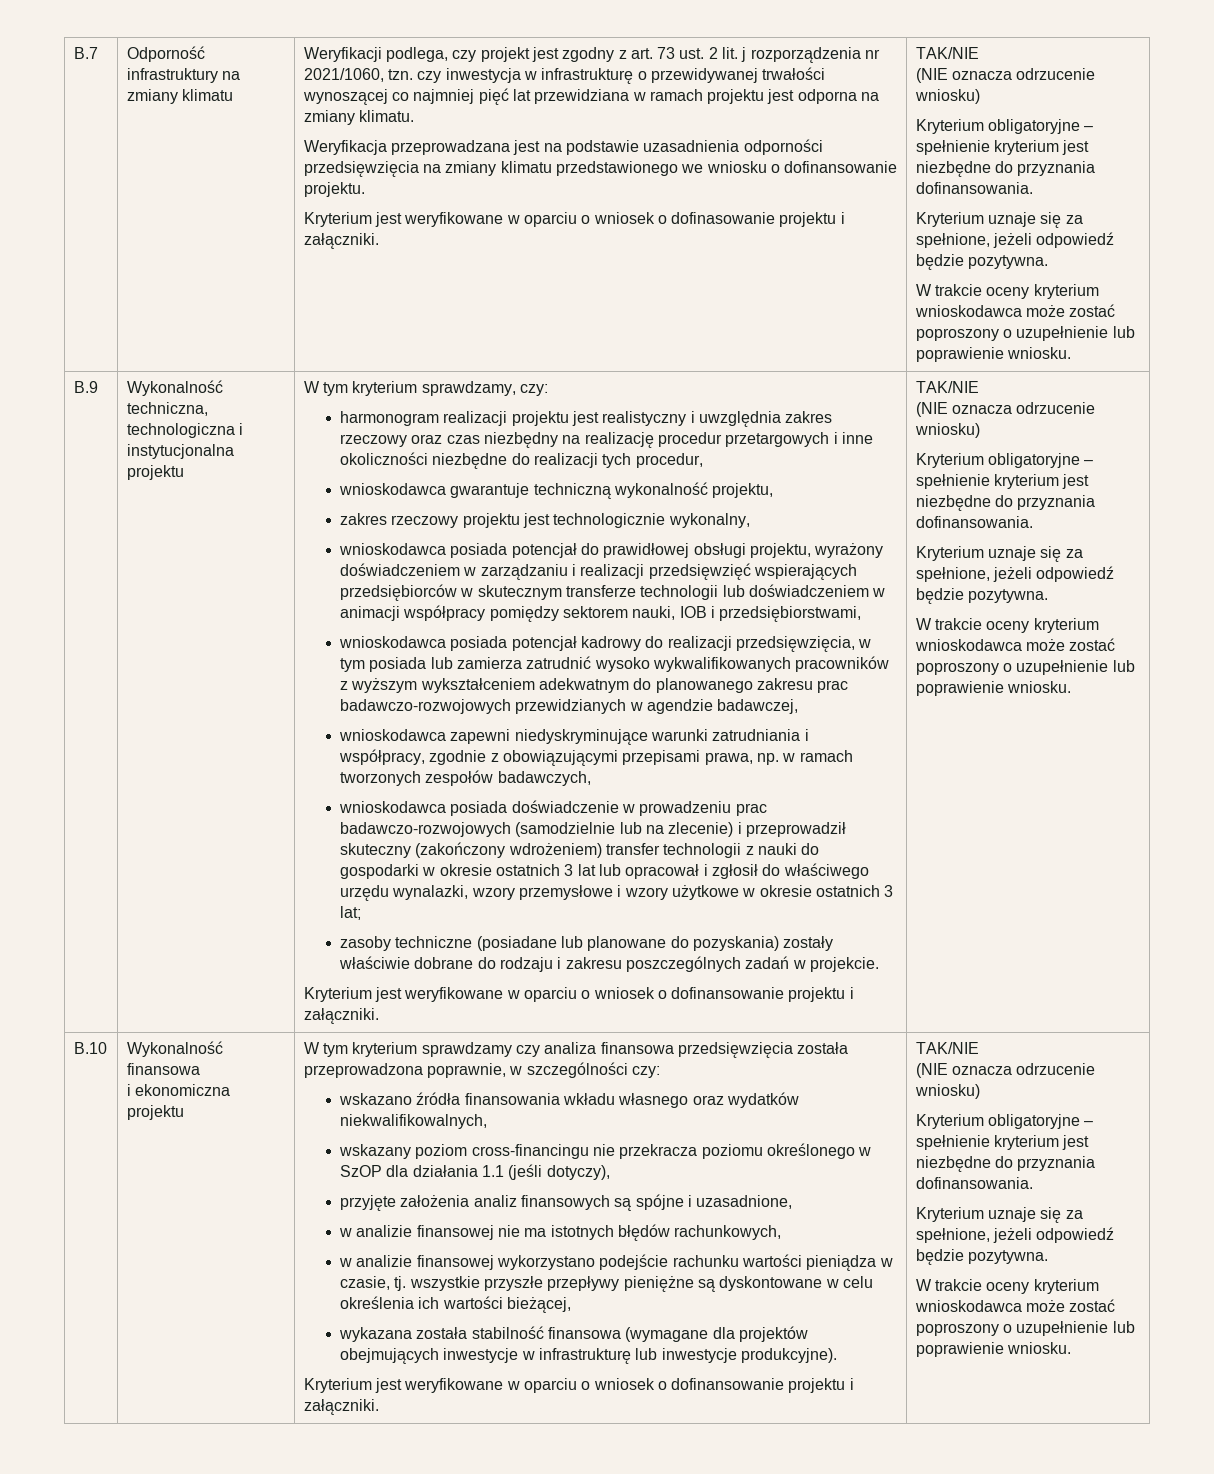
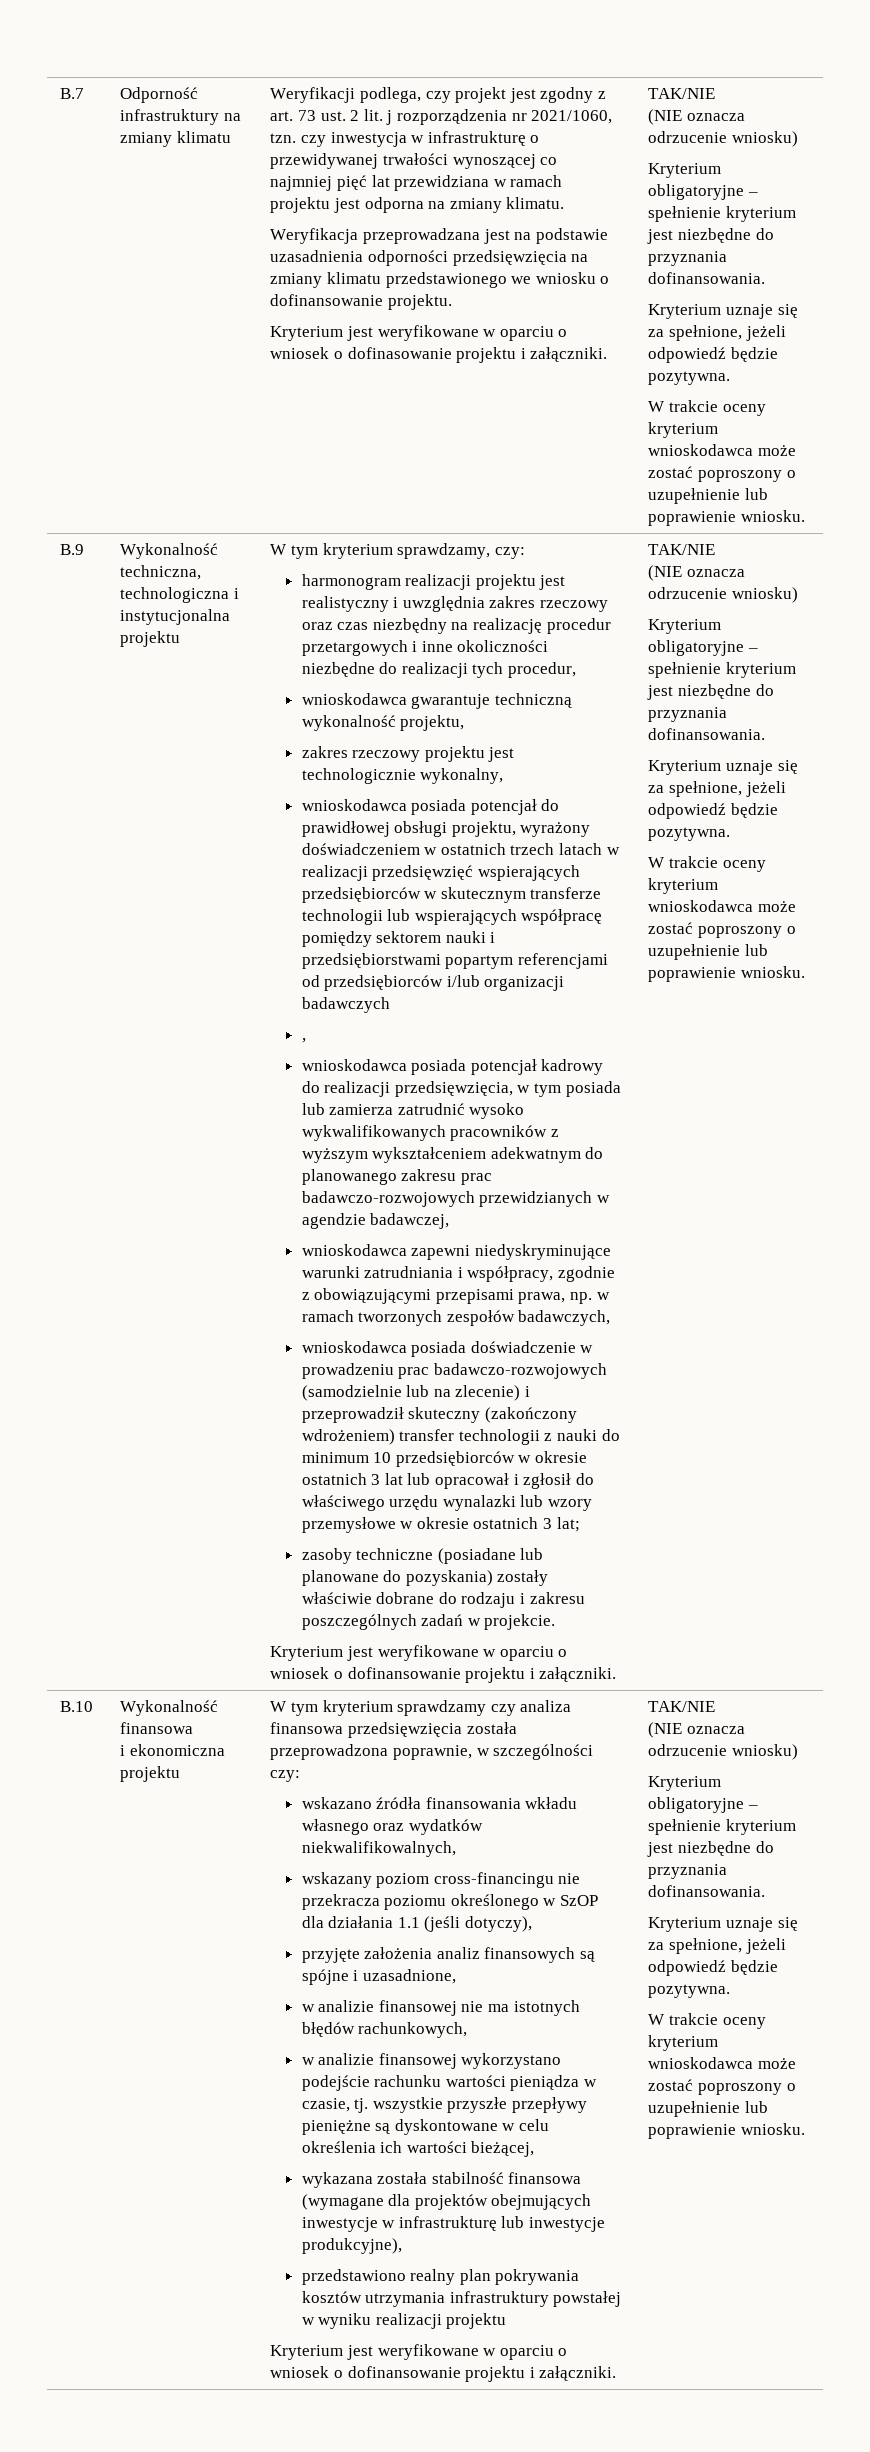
[480,564,576,580] zarządzaniu i -> [440,843,620,855] ostatnich trzech latach w
[748,584,886,597] [340,605,862,622] doświadczeniem w animacji współpracy pomiędzy sektorem nauki, IOB i przedsiębiorstwami, -> [414,909,603,925] [301,931,496,947] [301,953,608,969] [301,975,565,991] [301,997,390,1013] [301,1038,306,1043] wspierających współpracę pomiędzy sektorem nauki i przedsiębiorstwami popartym referencjami od przedsiębiorców i/lub organizacji badawczych // ,
[340,864,420,879] gospodarki -> [301,1451,515,1467] minimum 10 przedsiębiorców
[392,885,739,900] wynalazki, wzory przemysłowe i wzory użytkowe -> [442,1495,592,1511] [301,1517,396,1533] wynalazki lub wzory przemysłowe
[740,1348,837,1363] produkcyjne). -> [301,2238,402,2254] [301,2269,580,2285] [301,2291,622,2307] [301,2313,507,2329] produkcyjne), // przedstawiono realny plan pokrywania kosztów utrzymania infrastruktury powstałej w wyniku realizacji projektu

